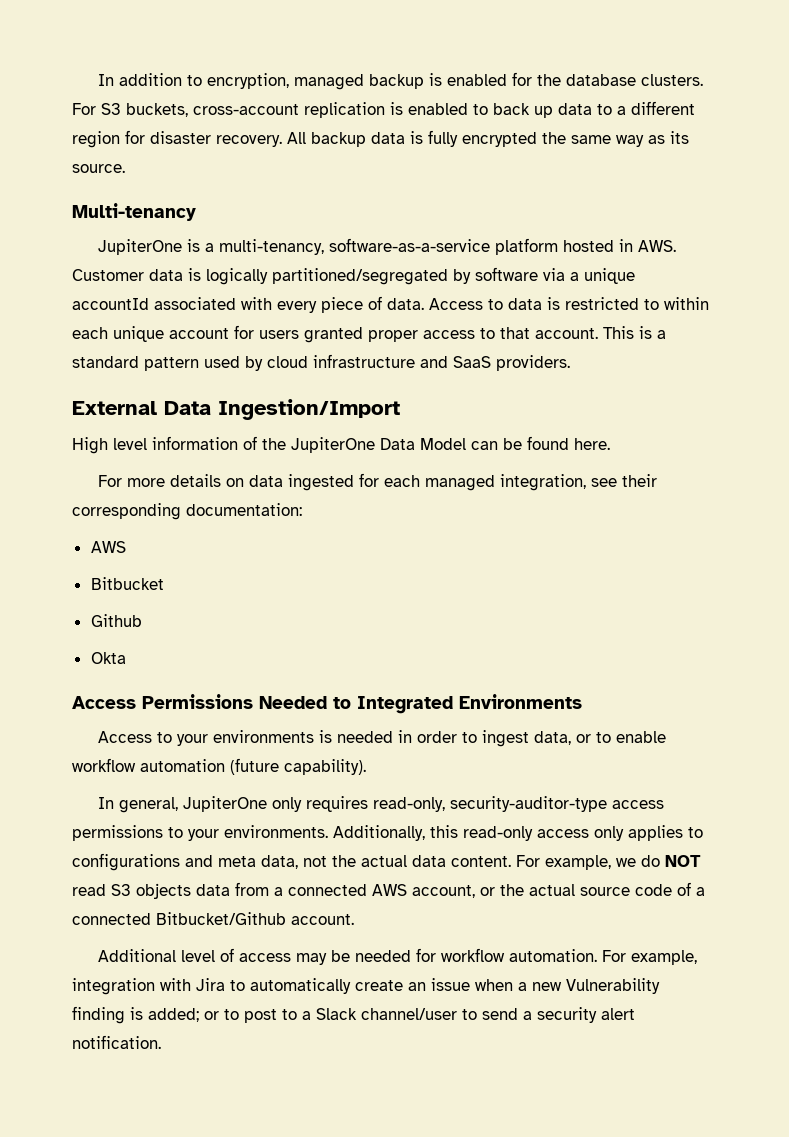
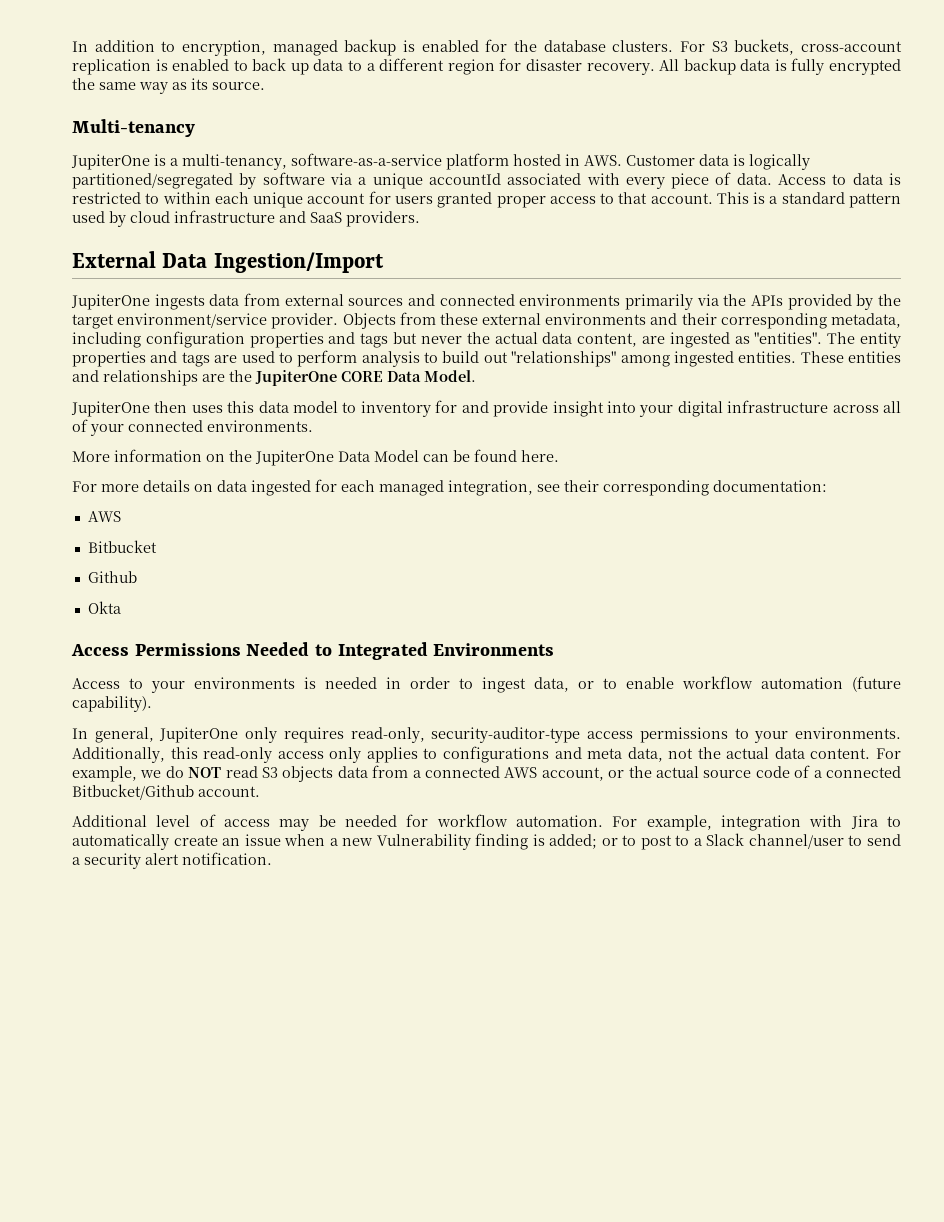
[72,436,257,454] High level information of -> [71,293,901,310] [72,312,901,329] [72,331,901,348] [72,350,901,367] [72,370,476,386] [71,400,901,417] [72,419,313,436] [72,449,225,462] JupiterOne ingests data from external sources and connected environments primarily via the APIs provided by the target environment/service provider. Objects from these external environments and their corresponding metadata, including configuration properties and tags but never the actual data content, are ingested as "entities". The entity properties and tags are used to perform analysis to build out "relationships" among ingested entities. These entities and relationships are the JupiterOne CORE Data Model. // JupiterOne then uses this data model to inventory for and provide insight into your digital infrastructure across all of your connected environments. // More information on

